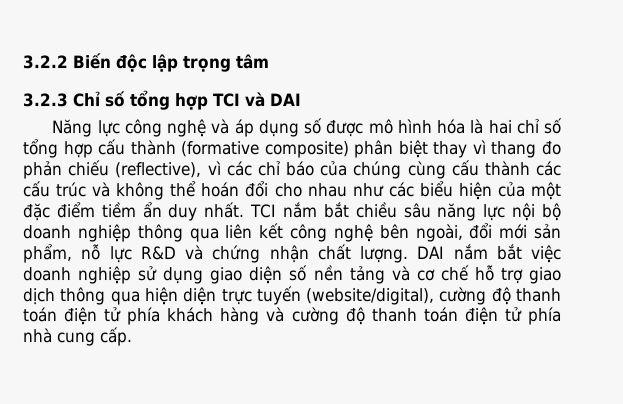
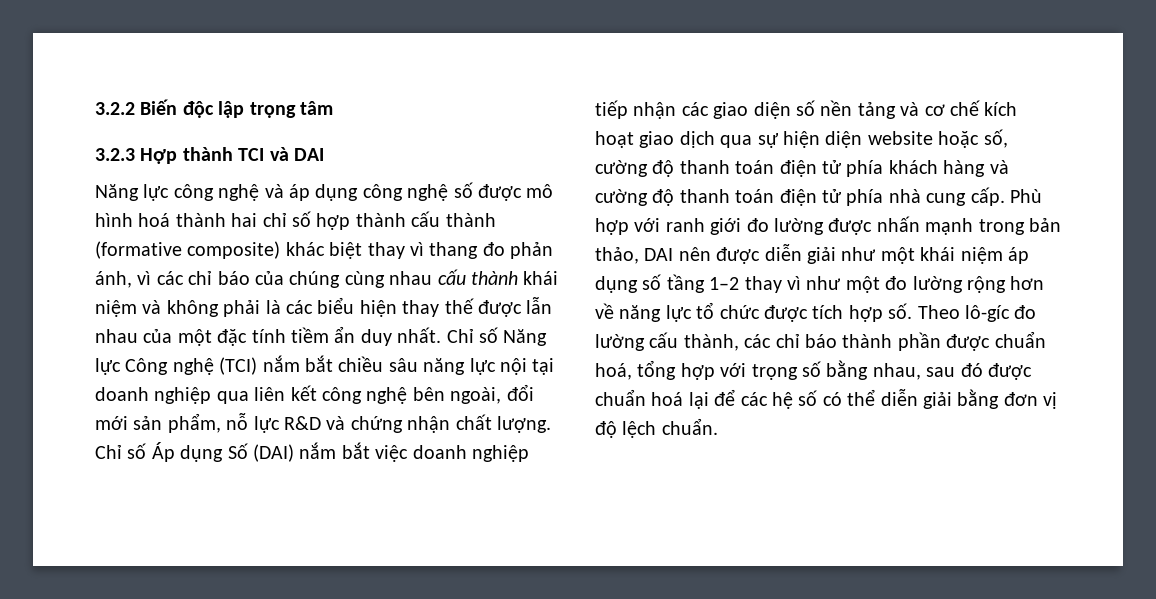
[72,90,208,111] Chỉ số tổng hợp -> [140,147,233,164] Hợp thành
(299, 129) none -> [362,184,449,201] công nghệ
[436,118,484,134] hóa là -> [138,213,226,227] hoá thành
[22,139,93,159] tổng hợp -> [316,213,406,230] hợp thành
[353,139,394,158] phân -> [285,242,325,256] khác
[67,160,202,179] chiếu (reflective), -> [95,271,132,288] ánh,
[450,159,561,176] [22,180,492,201] cấu thành các cấu trúc và không thể hoán đổi cho nhau như các biểu hiện -> [389,269,559,285] [95,297,553,317] [95,329,138,343] nhau cấu thành khái niệm và không phải là các biểu hiện thay thế được lẫn nhau
[56,202,96,219] điểm -> [251,329,286,343] tính
[250,204,278,219] TCI -> [446,327,548,346] [95,357,258,375] Chỉ số Năng lực Công nghệ (TCI)
[542,202,563,221] [23,224,184,243] bộ doanh nghiệp thông -> [532,358,555,375] [95,387,212,404] tại doanh nghiệp
[417,245,446,259] DAI -> [95,442,294,462] Chỉ số Áp dụng Số (DAI)
[138,266,205,285] sử dụng -> [595,100,709,119] tiếp nhận các
[474,264,562,284] [23,286,436,306] hỗ trợ giao dịch thông qua hiện diện trực tuyến (website/digital), -> [984,102,1018,116] [595,129,1008,148] kích hoạt giao dịch qua sự hiện diện website hoặc số,
(133, 337) none -> [1010,189,1042,203] [595,216,1061,235] [595,244,1029,264] [595,274,1045,293] [595,302,1037,322] [595,331,1046,351] [595,360,1032,380] [595,389,1058,409] [595,418,718,438] Phù hợp với ranh giới đo lường được nhấn mạnh trong bản thảo, DAI nên được diễn giải như một khái niệm áp dụng số tầng 1–2 thay vì như một đo lường rộng hơn về năng lực tổ chức được tích hợp số. Theo lô-gíc đo lường cấu thành, các chỉ báo thành phần được chuẩn hoá, tổng hợp với trọng số bằng nhau, sau đó được chuẩn hoá lại để các hệ số có thể diễn giải bằng đơn vị độ lệch chuẩn.

